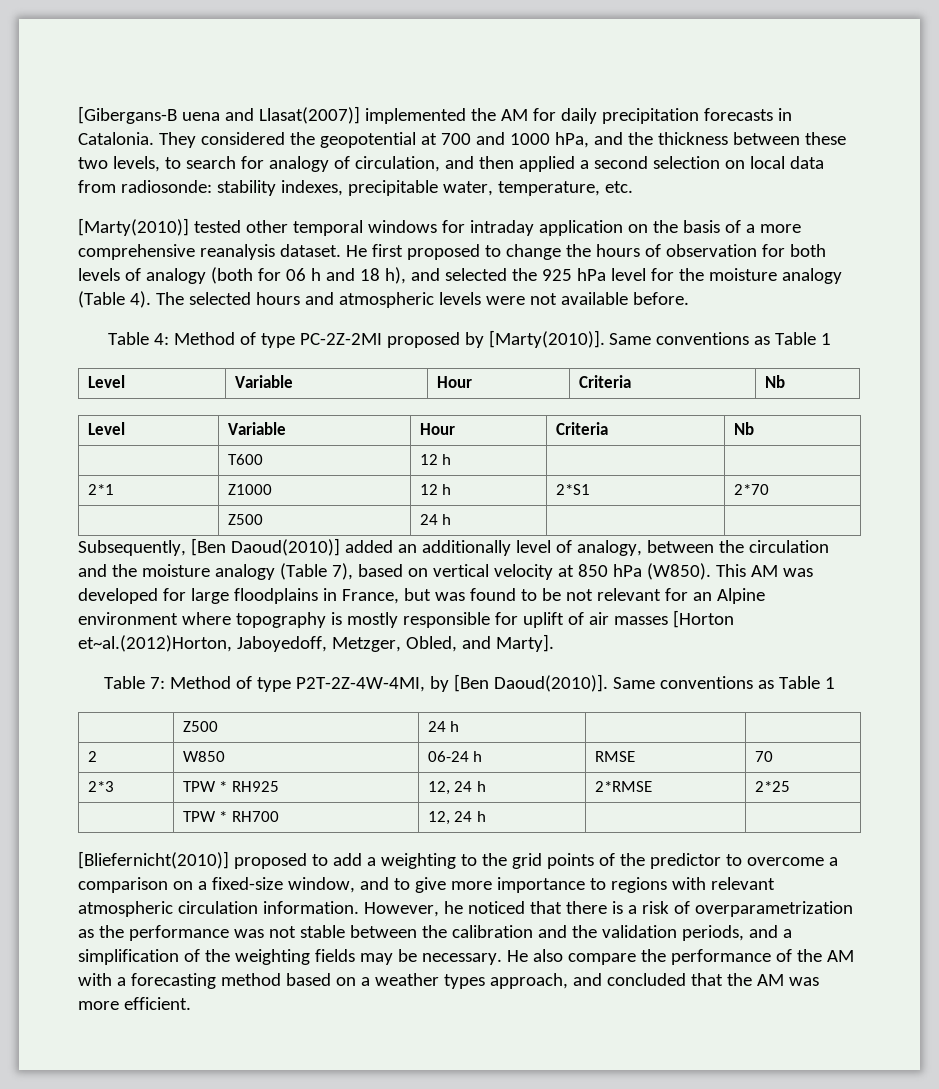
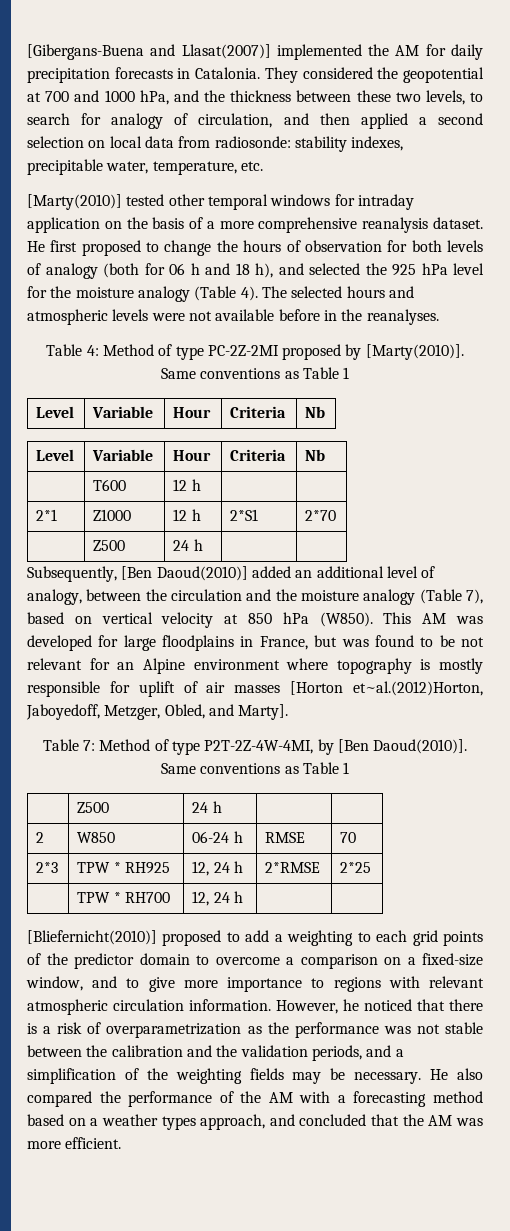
[78,106,220,124] [Gibergans-B uena -> [27,44,144,60] [Gibergans-Buena
[632,292,689,305] before. -> [278,309,439,325] before in the reanalyses.
[421,540,511,556] additionally -> [316,566,384,578] additional
[481,853,507,866] the -> [376,930,408,942] each
(721, 861) none -> [139,953,190,965] domain
[567,953,636,965] compare -> [27,1091,92,1107] compared

